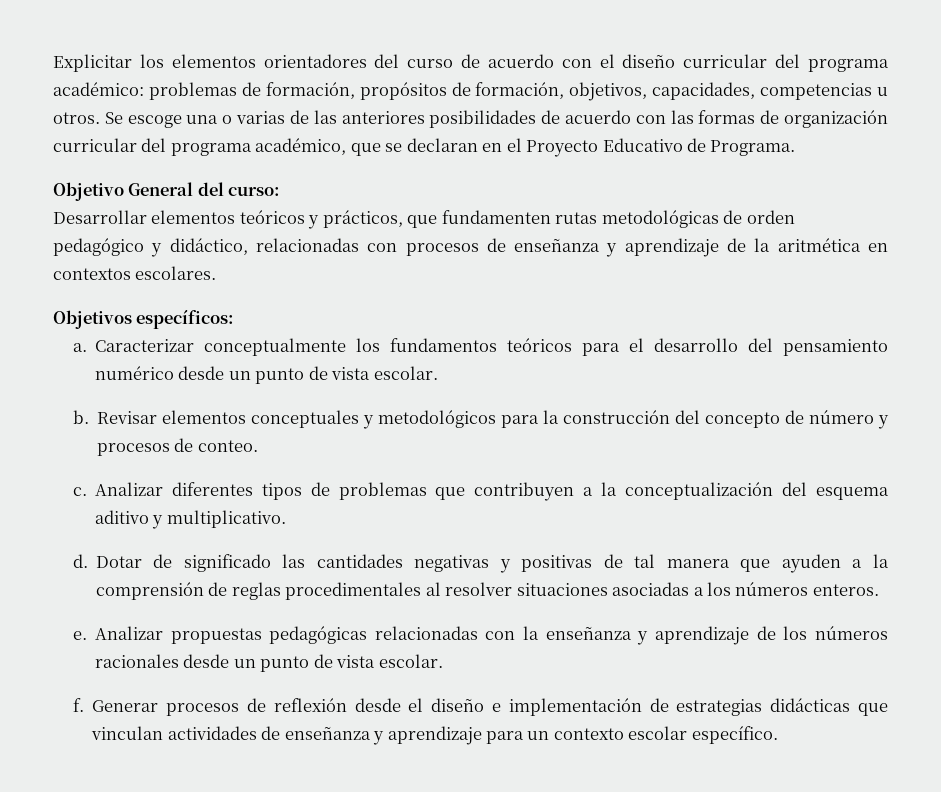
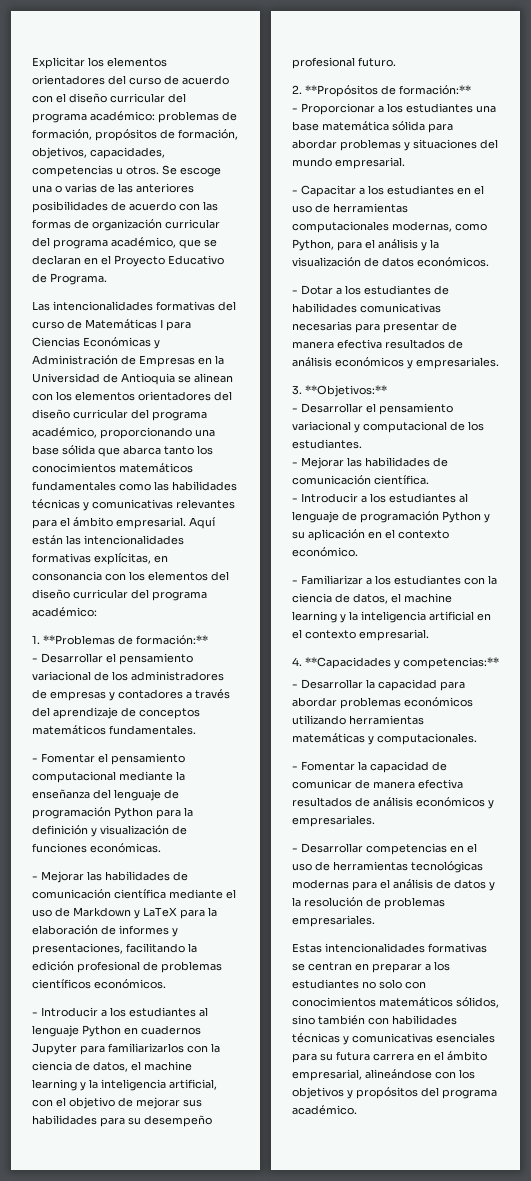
[53,182,281,201] [53,210,795,229] [53,238,888,257] [53,266,217,280] [53,309,235,329] [72,338,889,356] [94,366,438,384] [72,410,889,429] [96,438,258,456] [72,482,889,501] [94,510,286,529] [72,554,890,573] [95,582,879,600] [72,626,889,645] [94,654,443,672] [72,698,888,716] [91,726,778,745] Objetivo General del curso: // Desarrollar elementos teóricos y prácticos, que fundamenten rutas metodológicas de orden pedagógico y didáctico, relacionadas con procesos de enseñanza y aprendizaje de la aritmética en contextos escolares. // Objetivos específicos: // a. Caracterizar conceptualmente los fundamentos teóricos para el desarrollo del pensamiento numérico desde un punto de vista escolar. // b. Revisar elementos conceptuales y metodológicos para la construcción del concepto de número y procesos de conteo. // c. Analizar diferentes tipos de problemas que contribuyen a la conceptualización del esquema aditivo y multiplicativo. // d. Dotar de significado las cantidades negativas y positivas de tal manera que ayuden a la comprensión de reglas procedimentales al resolver situaciones asociadas a los números enteros. // e. Analizar propuestas pedagógicas relacionadas con la enseñanza y aprendizaje de los números racionales desde un punto de vista escolar. // f. Generar procesos de reflexión desde el diseño e implementación de estrategias didácticas que vinculan actividades de enseñanza y aprendizaje para un contexto escolar específico. -> [32,301,236,311] [32,319,191,331] [32,337,160,349] [32,355,224,367] [32,373,233,385] [32,391,232,401] [32,409,207,421] [32,427,215,439] [32,445,213,457] [32,463,193,473] [32,481,237,491] [32,499,235,511] [32,517,215,529] [32,535,184,545] [32,553,168,565] [32,571,229,581] [32,589,207,601] [32,607,97,617] [32,635,208,645] [32,653,193,665] [32,671,224,681] [32,689,230,701] [32,707,200,719] [32,725,196,735] [32,753,185,765] [32,771,185,783] [32,789,179,801] [32,807,193,819] [32,825,187,837] [32,843,161,853] [32,871,188,883] [32,889,236,899] [32,907,217,919] [32,925,178,937] [32,943,197,955] [32,961,222,973] [32,979,166,989] [32,1007,208,1017] [32,1025,201,1037] [32,1043,220,1055] [32,1061,192,1072] [32,1079,217,1091] [32,1097,202,1109] [32,1115,212,1127] [292,57,396,69] [292,85,471,97] [292,103,496,115] [292,121,453,133] [292,139,498,151] [292,157,405,169] [292,185,484,197] [292,203,408,213] [292,221,487,233] [292,239,439,251] [292,257,489,267] [292,285,449,295] [292,303,441,313] [292,321,457,333] [292,339,463,349] [292,357,499,369] [292,385,387,397] [292,403,453,415] [292,421,484,433] [292,439,362,449] [292,457,448,469] [292,475,429,485] [292,493,468,503] [292,511,490,523] [292,529,449,541] [292,547,358,557] [292,575,497,585] [292,593,452,604] [292,611,491,623] [292,629,429,641] [292,657,499,669] [292,679,465,691] [292,697,473,709] [292,715,424,725] [292,733,477,745] [292,761,447,773] [292,779,463,789] [292,797,494,809] [292,815,375,827] [292,843,477,855] [292,861,483,873] [292,879,495,891] [292,897,445,909] [292,915,375,927] [292,943,487,953] [292,961,450,973] [292,979,426,989] [292,997,499,1008] [292,1015,457,1025] [292,1033,495,1045] [292,1051,487,1063] [292,1069,475,1081] [292,1087,497,1099] [292,1105,357,1115] Las intencionalidades formativas del curso de Matemáticas I para Ciencias Económicas y Administración de Empresas en la Universidad de Antioquia se alinean con los elementos orientadores del diseño curricular del programa académico, proporcionando una base sólida que abarca tanto los conocimientos matemáticos fundamentales como las habilidades técnicas y comunicativas relevantes para el ámbito empresarial. Aquí están las intencionalidades formativas explícitas, en consonancia con los elementos del diseño curricular del programa académico: // 1. **Problemas de formación:** // - Desarrollar el pensamiento variacional de los administradores de empresas y contadores a través del aprendizaje de conceptos matemáticos fundamentales. // - Fomentar el pensamiento computacional mediante la enseñanza del lenguaje de programación Python para la definición y visualización de funciones económicas. // - Mejorar las habilidades de comunicación científica mediante el uso de Markdown y LaTeX para la elaboración de informes y presentaciones, facilitando la edición profesional de problemas científicos económicos. // - Introducir a los estudiantes al lenguaje Python en cuadernos Jupyter para familiarizarlos con la ciencia de datos, el machine learning y la inteligencia artificial, con el objetivo de mejorar sus habilidades para su desempeño profesional futuro. // 2. **Propósitos de formación:** // - Proporcionar a los estudiantes una base matemática sólida para abordar problemas y situaciones del mundo empresarial. // - Capacitar a los estudiantes en el uso de herramientas computacionales modernas, como Python, para el análisis y la visualización de datos económicos. // - Dotar a los estudiantes de habilidades comunicativas necesarias para presentar de manera efectiva resultados de análisis económicos y empresariales. // 3. **Objetivos:** // - Desarrollar el pensamiento variacional y computacional de los estudiantes. // - Mejorar las habilidades de comunicación científica. // - Introducir a los estudiantes al lenguaje de programación Python y su aplicación en el contexto económico. // - Familiarizar a los estudiantes con la ciencia de datos, el machine learning y la inteligencia artificial en el contexto empresarial. // 4. **Capacidades y competencias:** // - Desarrollar la capacidad para abordar problemas económicos utilizando herramientas matemáticas y computacionales. // - Fomentar la capacidad de comunicar de manera efectiva resultados de análisis económicos y empresariales. // - Desarrollar competencias en el uso de herramientas tecnológicas modernas para el análisis de datos y la resolución de problemas empresariales. // Estas intencionalidades formativas se centran en preparar a los estudiantes no solo con conocimientos matemáticos sólidos, sino también con habilidades técnicas y comunicativas esenciales para su futura carrera en el ámbito empresarial, alineándose con los objetivos y propósitos del programa académico.

